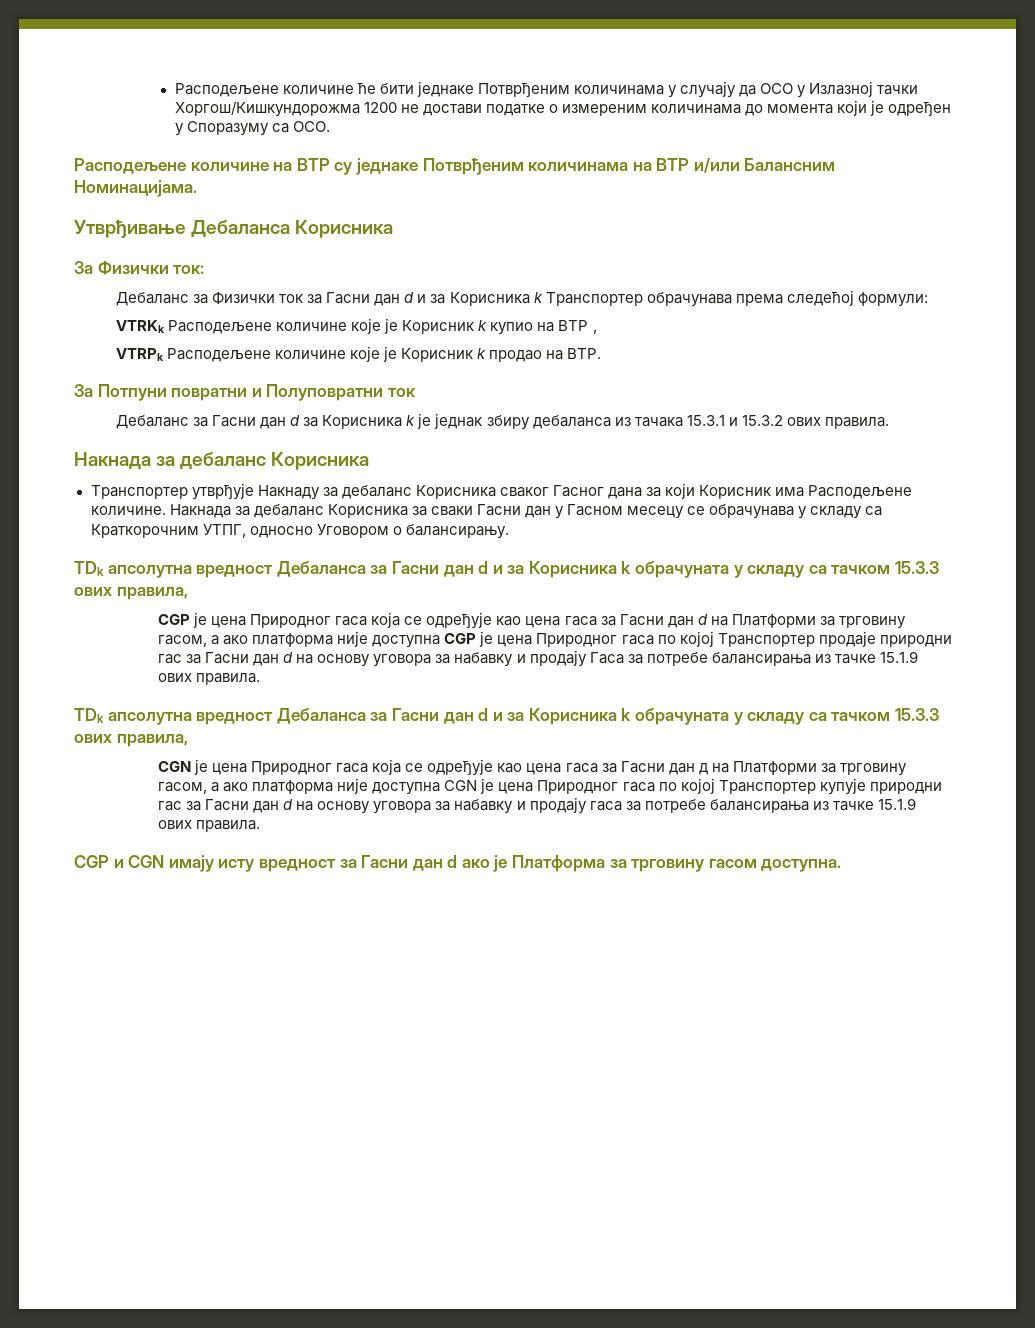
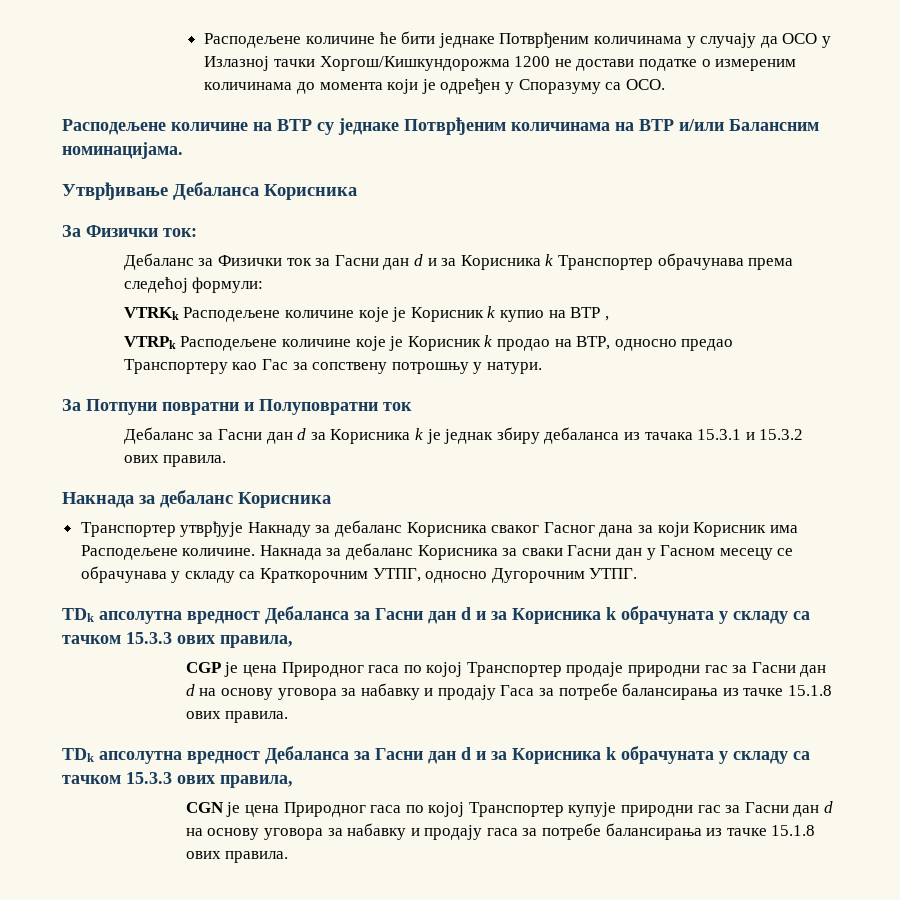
[74,180,197,197] Номинацијама. -> [62,142,183,159] номинацијама.
[567,348,602,359] ВТР. -> [576,336,734,351] [123,359,543,374] ВТР, односно предао Транспортеру као Гас за сопствену потрошњу у натури.
[316,524,509,539] Уговором о балансирању. -> [491,568,638,583] Дугорочним УТПГ.
[371,612,906,629] [158,631,654,648] која се одређује као цена гаса за Гасни дан d на Платформи за трговину гасом, а ако платформа није доступна CGP је цена Природног гаса -> (400, 669) none
[879,651,918,663] 15.1.9 -> [788,685,833,696] 15.1.8
[372,759,907,776] [158,778,655,795] која се одређује као цена гаса за Гасни дан д на Платформи за трговину гасом, а ако платформа није доступна CGN је цена Природног гаса -> (402, 809) none
[877,798,916,810] [158,820,261,832] [74,855,842,872] 15.1.9 ових правила. // CGP и CGN имају исту вредност за Гасни дан d ако је Платформа за трговину гасом доступна. -> [771,825,816,836] [185,851,289,863] 15.1.8 ових правила.

